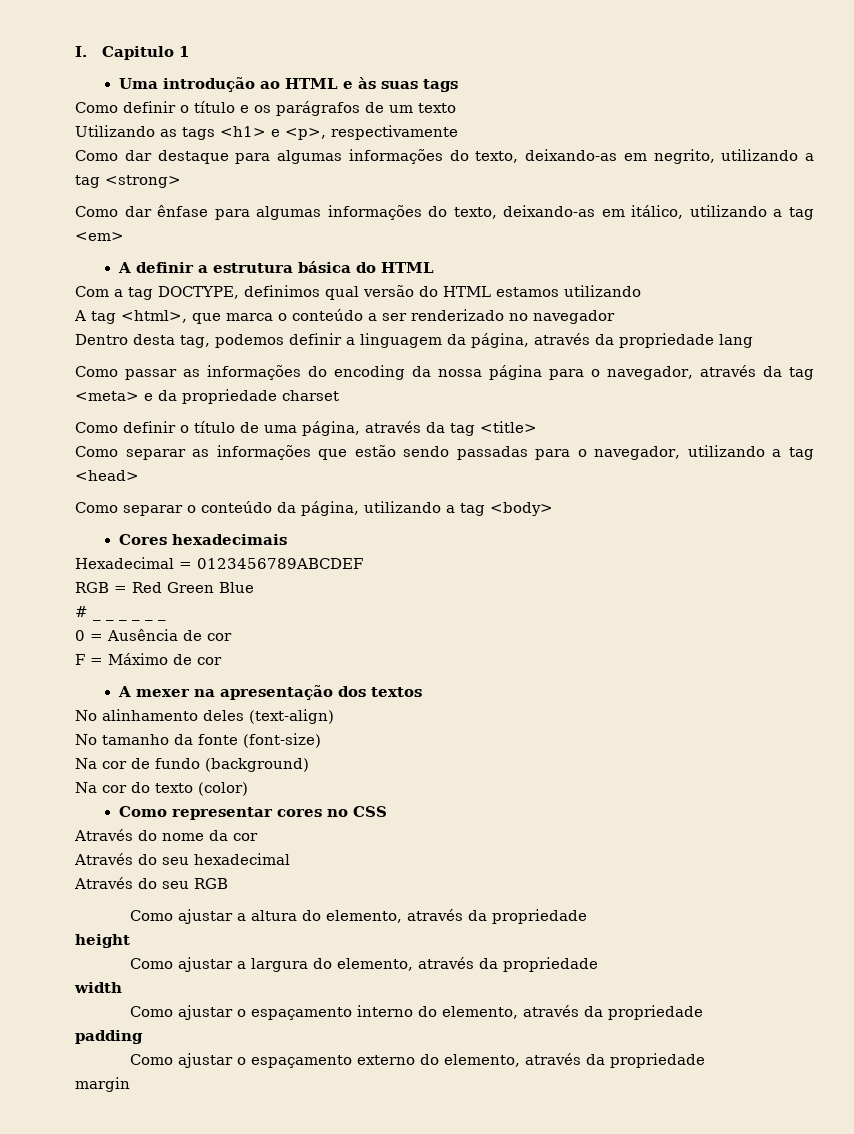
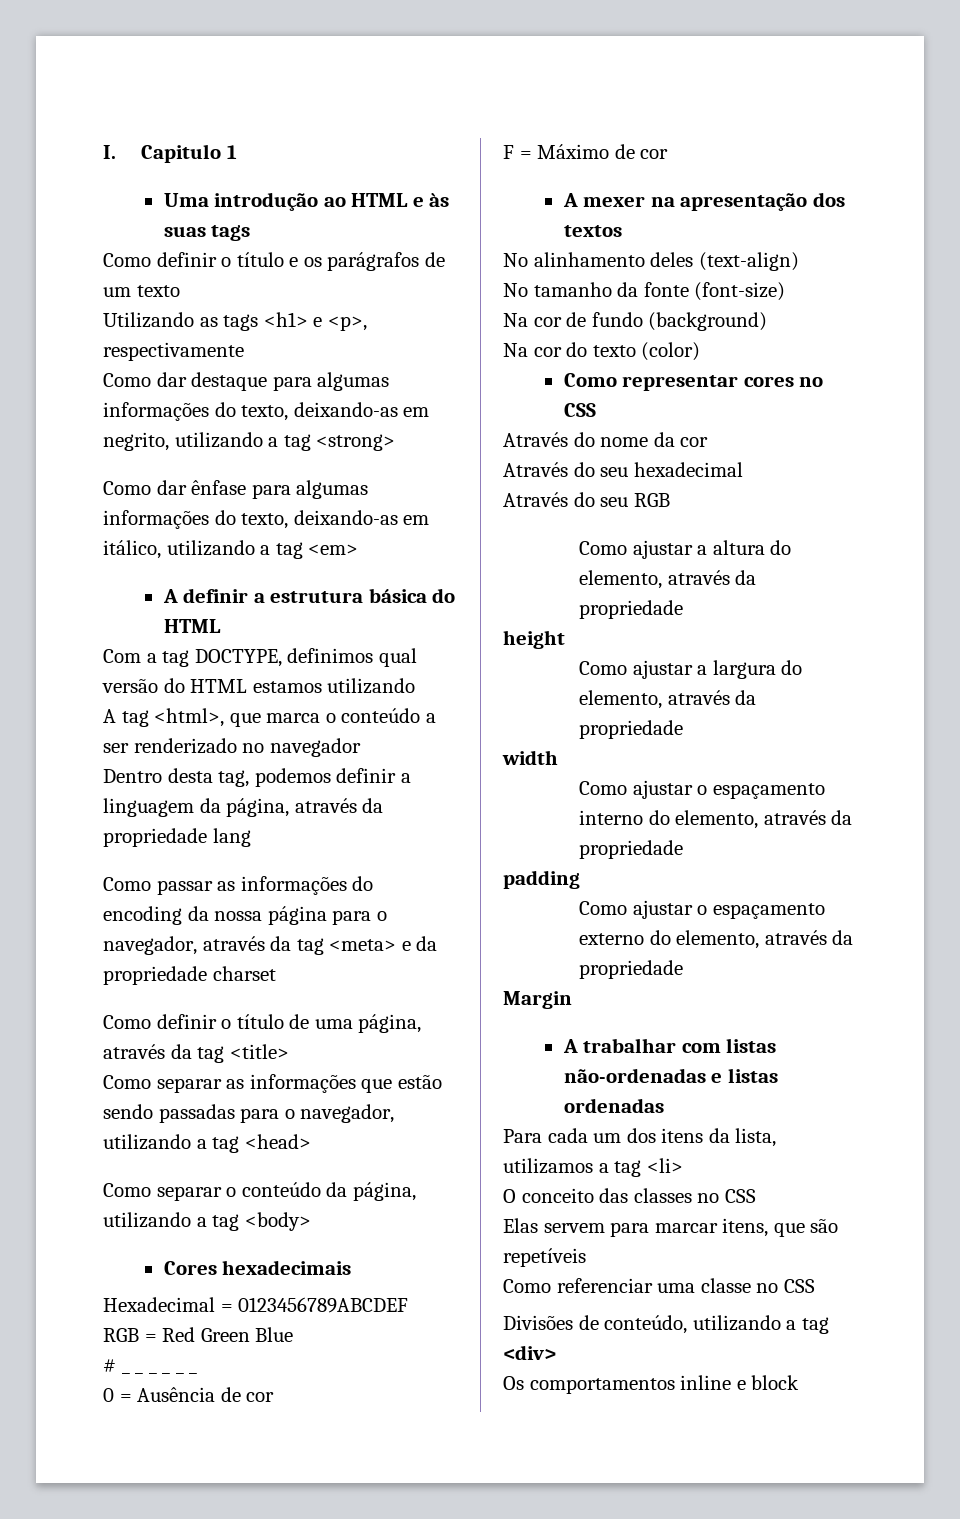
[75,1077,130,1092] margin -> [503,991,572,1009] [562,1038,777,1053] [563,1068,778,1083] [563,1098,664,1113] [503,1128,777,1147] [503,1158,683,1177] [503,1188,756,1203] [503,1218,839,1237] [503,1248,586,1267] [503,1278,815,1293] [503,1315,829,1334] [503,1345,556,1360] [503,1375,800,1394] Margin // A trabalhar com listas não-ordenadas e listas ordenadas // Para cada um dos itens da lista, utilizamos a tag <li> // O conceito das classes no CSS // Elas servem para marcar itens, que são repetíveis // Como referenciar uma classe no CSS // Divisões de conteúdo, utilizando a tag <div> // Os comportamentos inline e block

